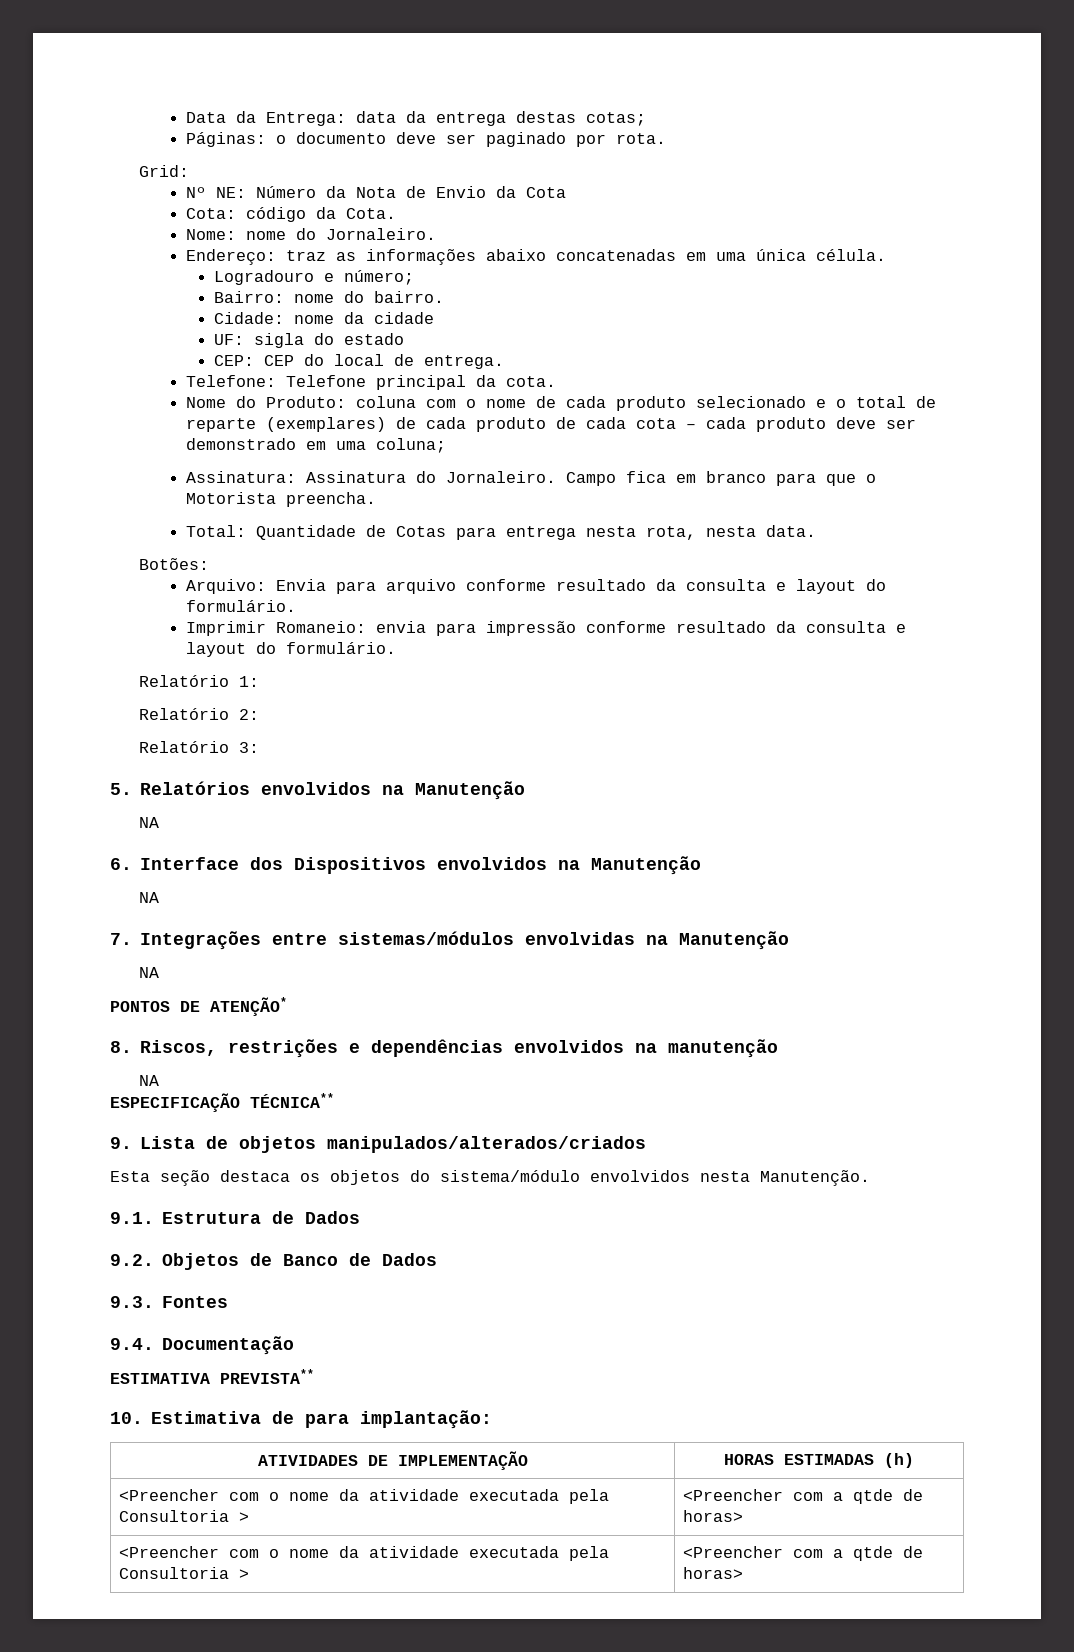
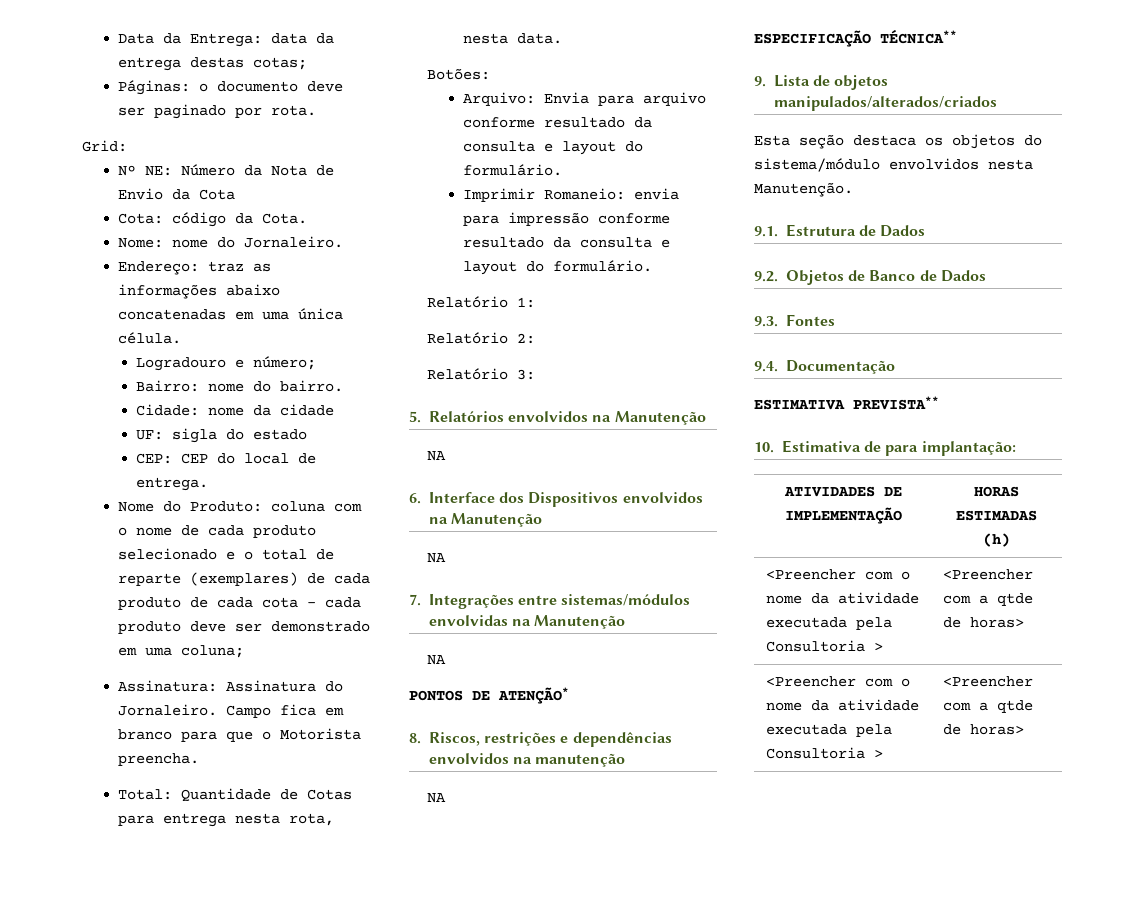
[185,375,556,390] // Telefone: Telefone principal da cota. -> (209, 484) none

